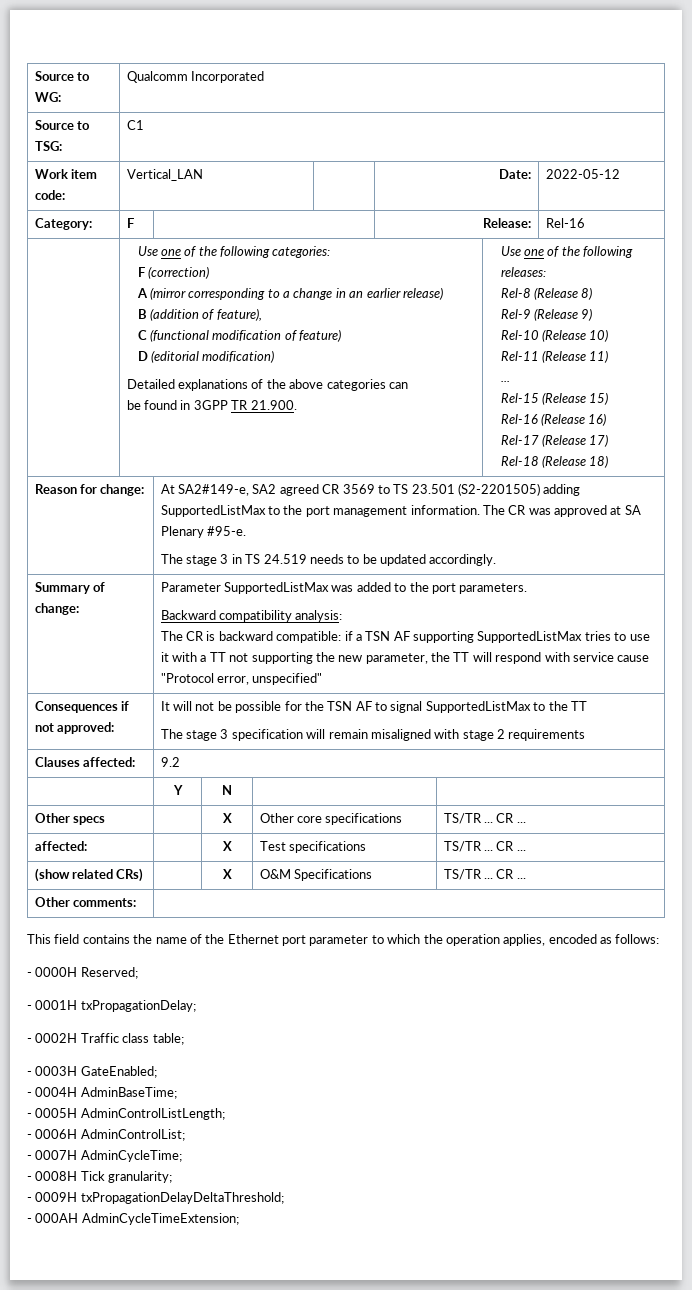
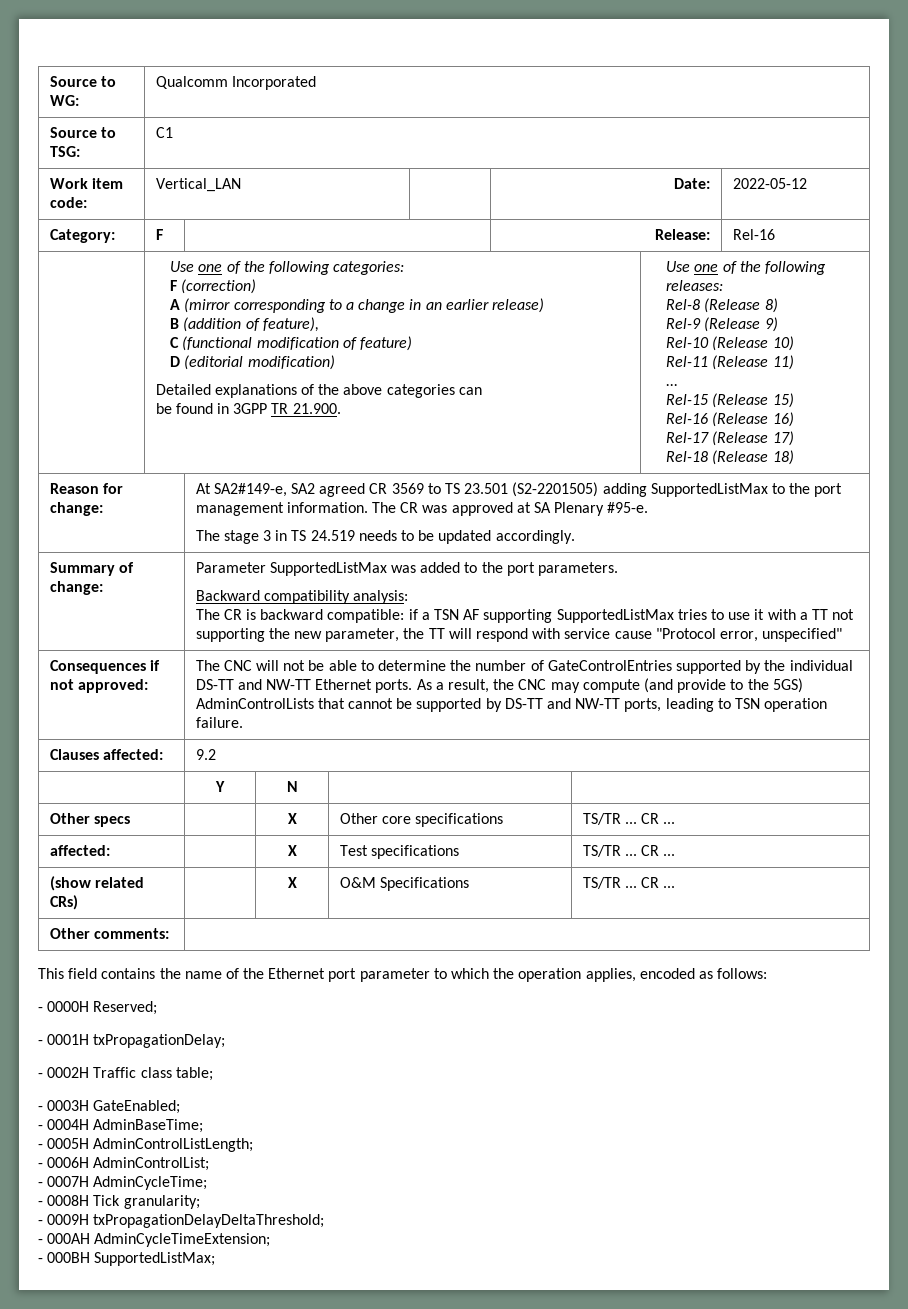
[160,701,170,711] It -> [195,660,252,671] The CNC
[235,701,587,713] [160,729,586,741] possible for the TSN AF to signal SupportedListMax to the TT // The stage 3 specification will remain misaligned with stage 2 requirements -> [328,660,853,674] [195,678,803,693] [195,698,828,712] [195,717,243,728] able to determine the number of GateControlEntries supported by the individual DS-TT and NW-TT Ethernet ports. As a result, the CNC may compute (and provide to the 5GS) AdminControlLists that cannot be supported by DS-TT and NW-TT ports, leading to TSN operation failure.
(239, 1219) none -> [38,1252,216,1266] // - 000BH SupportedListMax;

